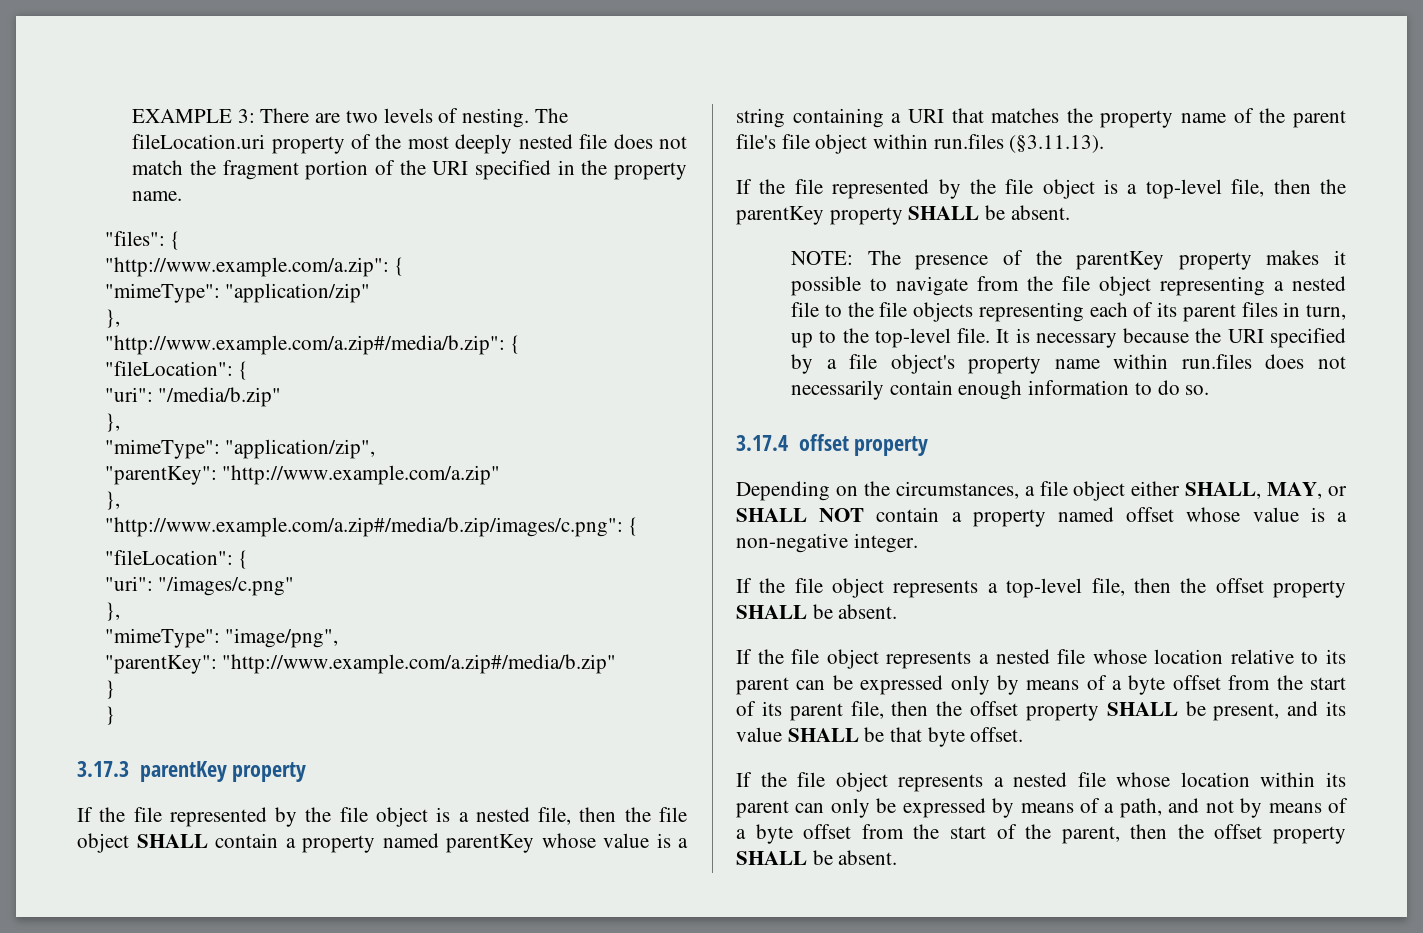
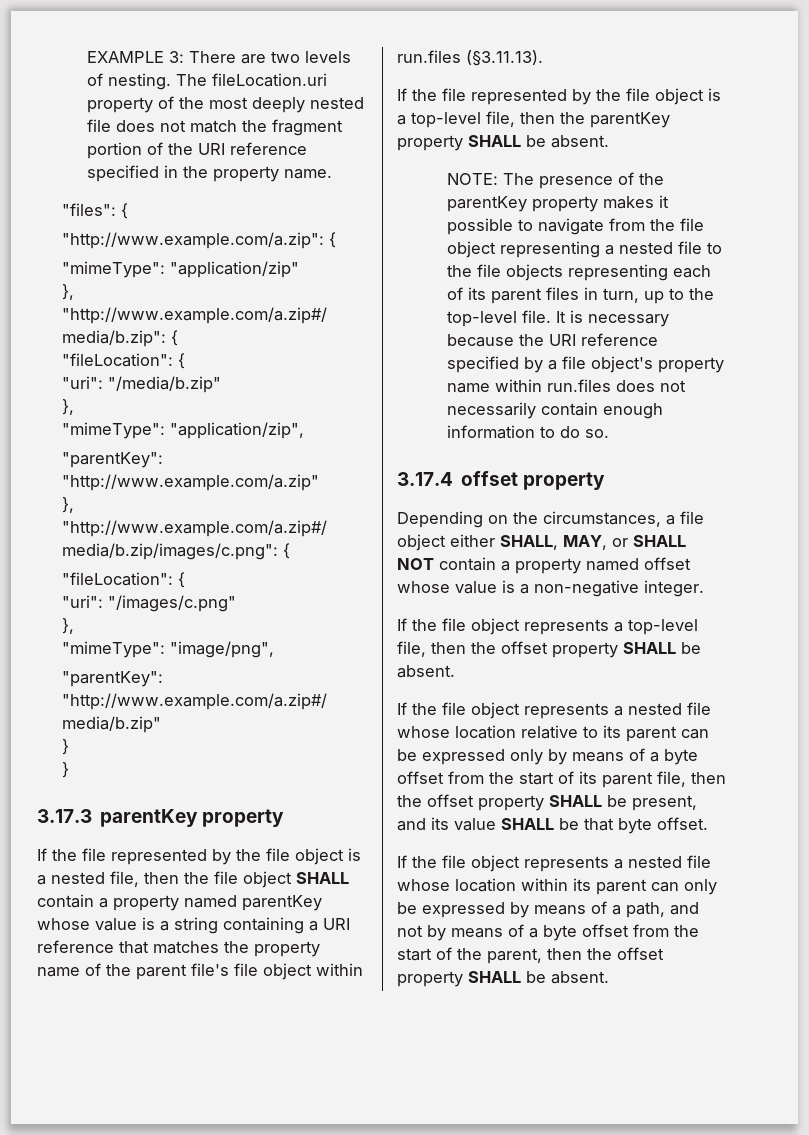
(469, 168) none -> [230,142,308,155] reference
(944, 116) none -> [37,940,114,953] reference
(1264, 336) none -> [581,333,659,346] reference

